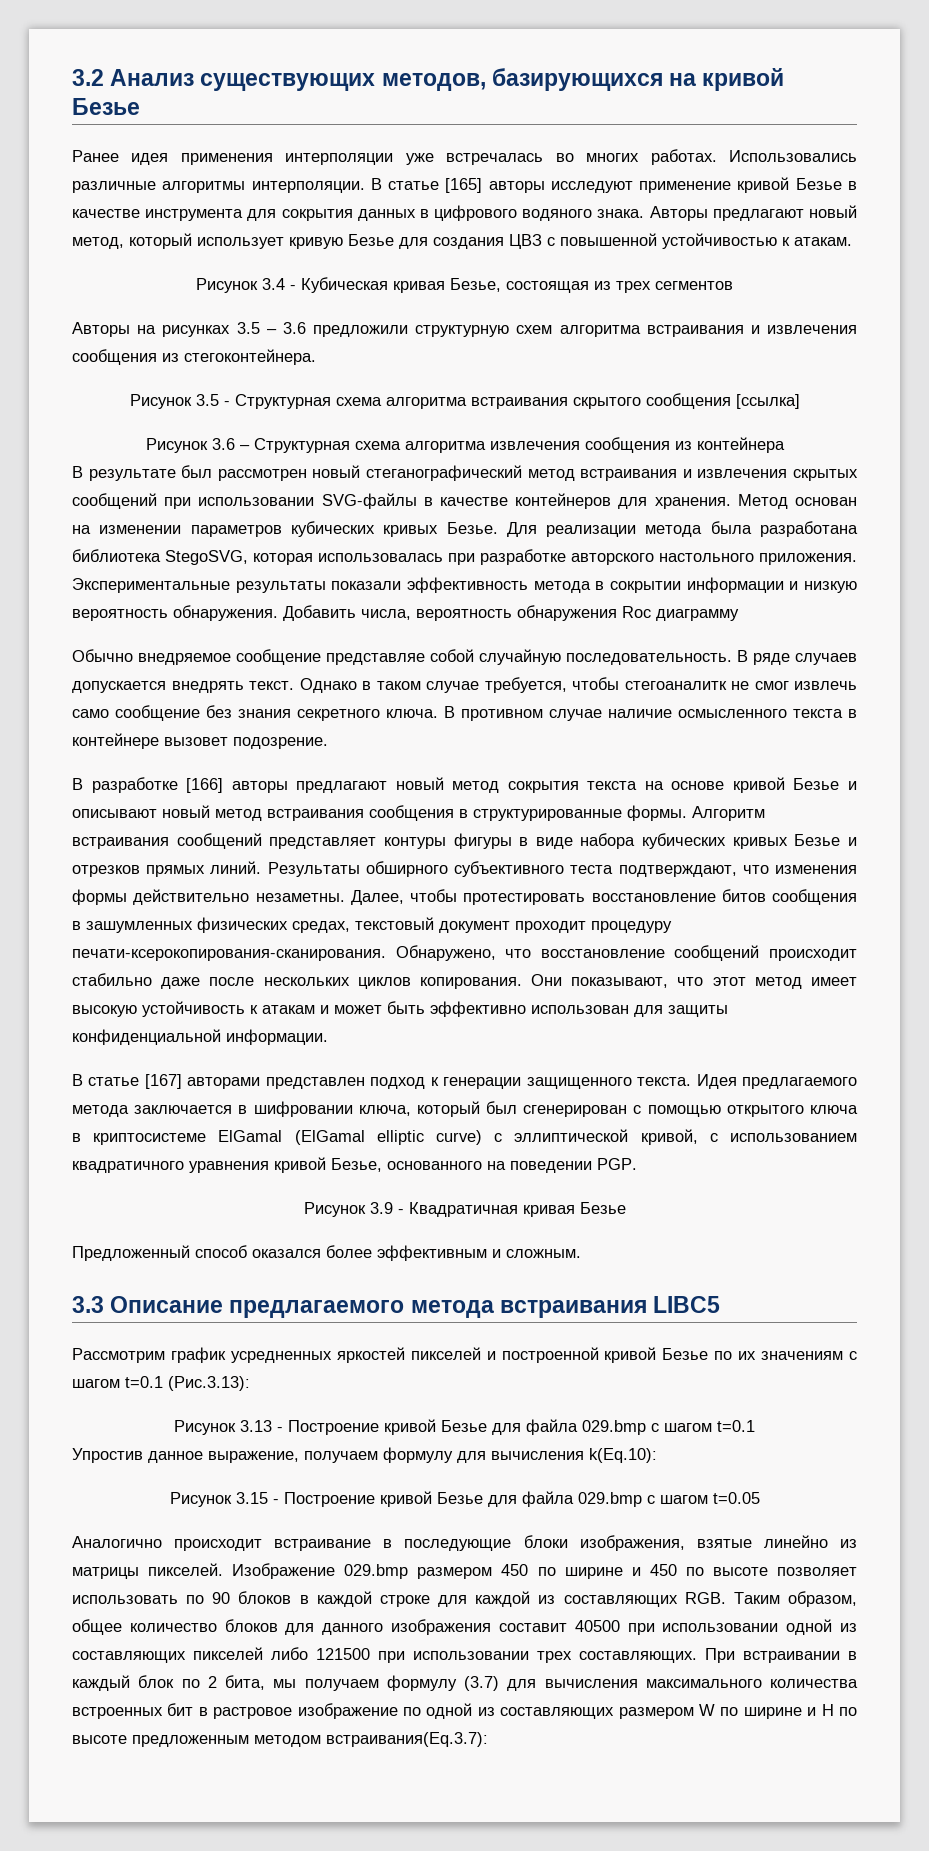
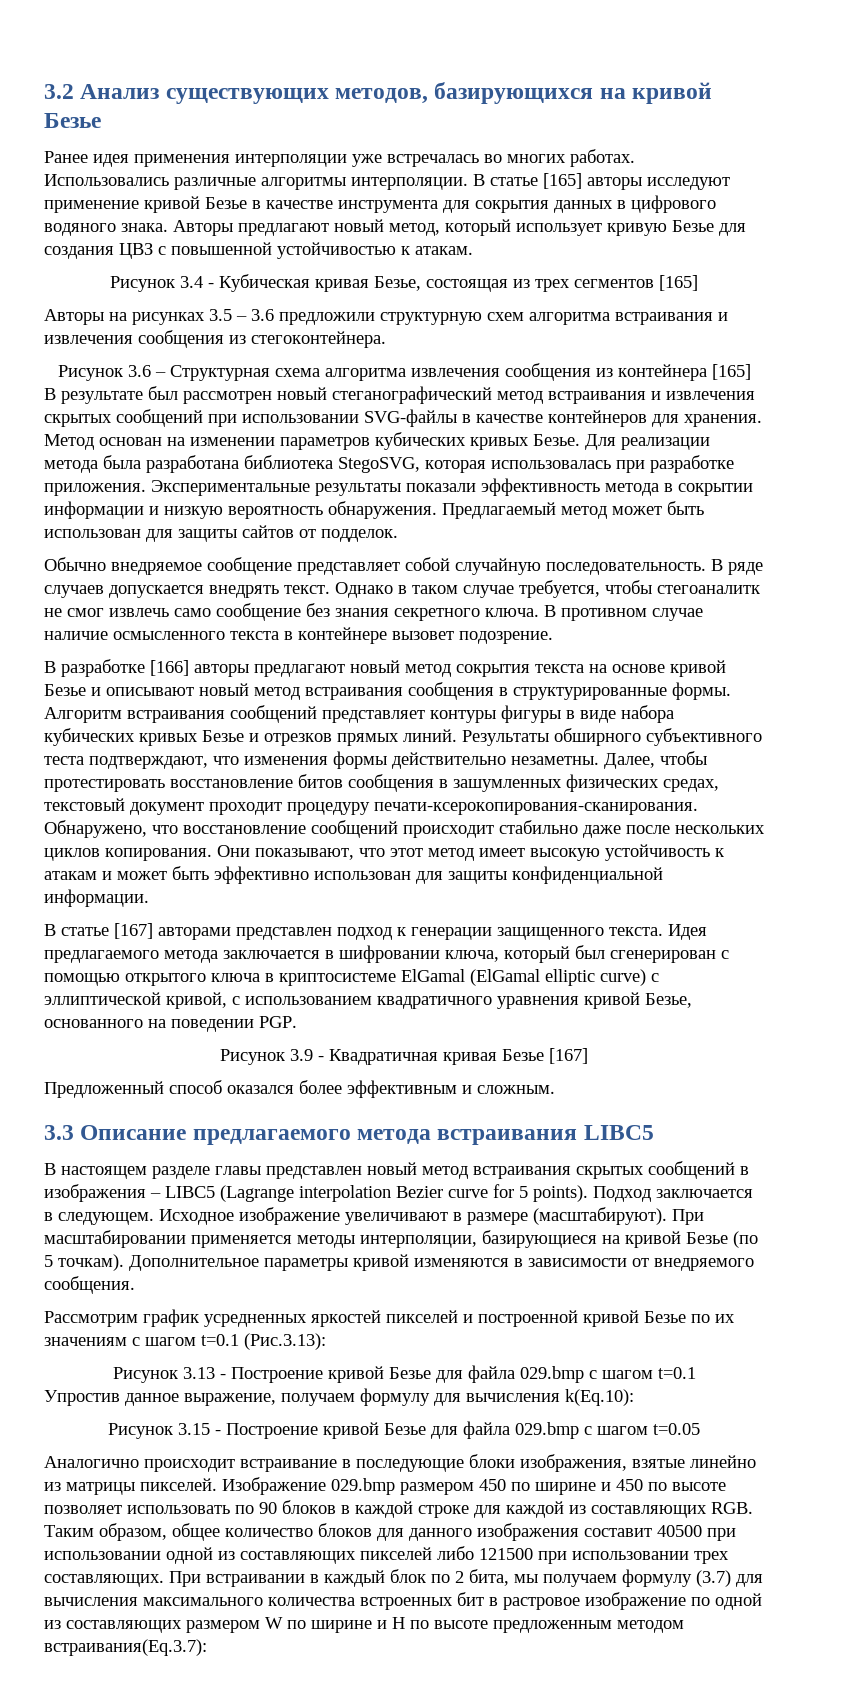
(733, 285) none -> [659,275,698,291] [165]
[129,393,800,409] // Рисунок 3.5 - Структурная схема алгоритма встраивания скрытого сообщения [ссылка] -> (386, 339) none
(785, 445) none -> [711,364,751,380] [165]
[571,553,754,565] авторского настольного -> (734, 464) none
[283,605,739,621] Добавить числа, вероятность обнаружения Roc диаграмму -> [442,501,704,519] [44,525,398,542] Предлагаемый метод может быть использован для защиты сайтов от подделок.
[326,653,425,665] представляе -> [297,562,400,575] представляет
(626, 1208) none -> [549,1048,588,1064] [167]
(721, 1304) none -> [44,1161,749,1179] [44,1184,753,1202] [44,1207,704,1225] [44,1230,758,1248] [44,1254,754,1271] [44,1276,135,1294] // В настоящем разделе главы представлен новый метод встраивания скрытых сообщений в изображения – LIBC5 (Lagrange interpolation Bezier curve for 5 points). Подход заключается в следующем. Исходное изображение увеличивают в размере (масштабируют). При масштабировании применяется методы интерполяции, базирующиеся на кривой Безье (по 5 точкам). Дополнительное параметры кривой изменяются в зависимости от внедряемого сообщения.

